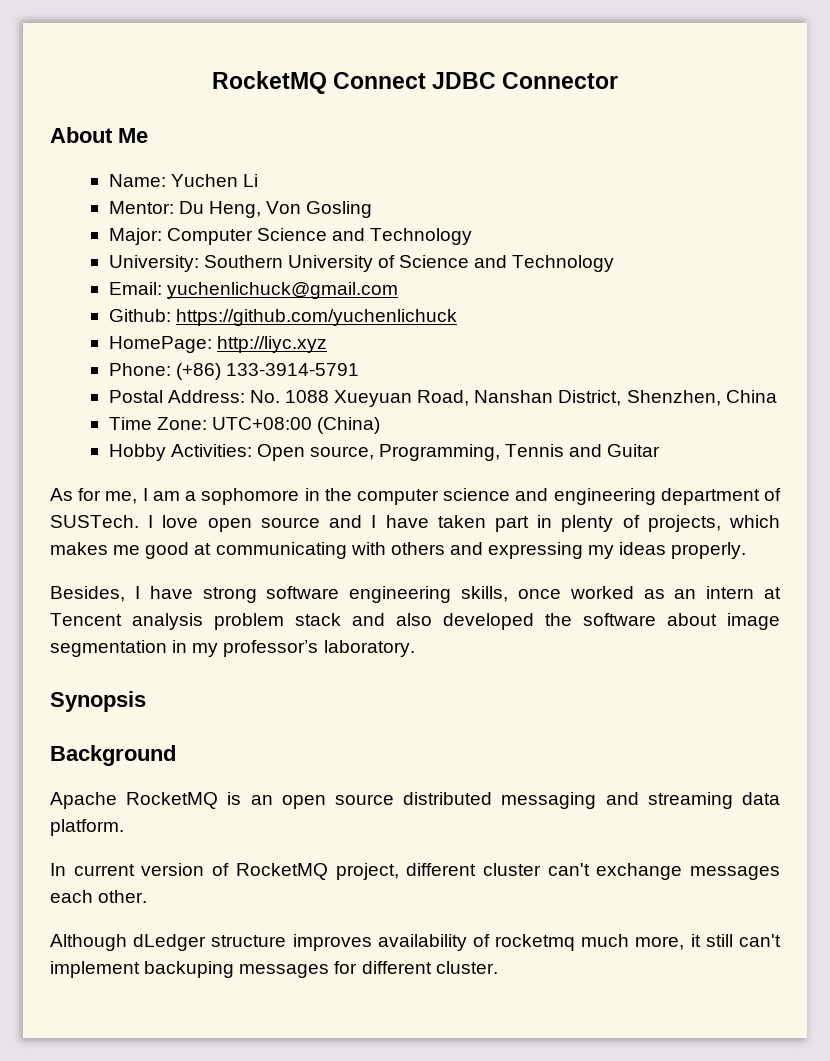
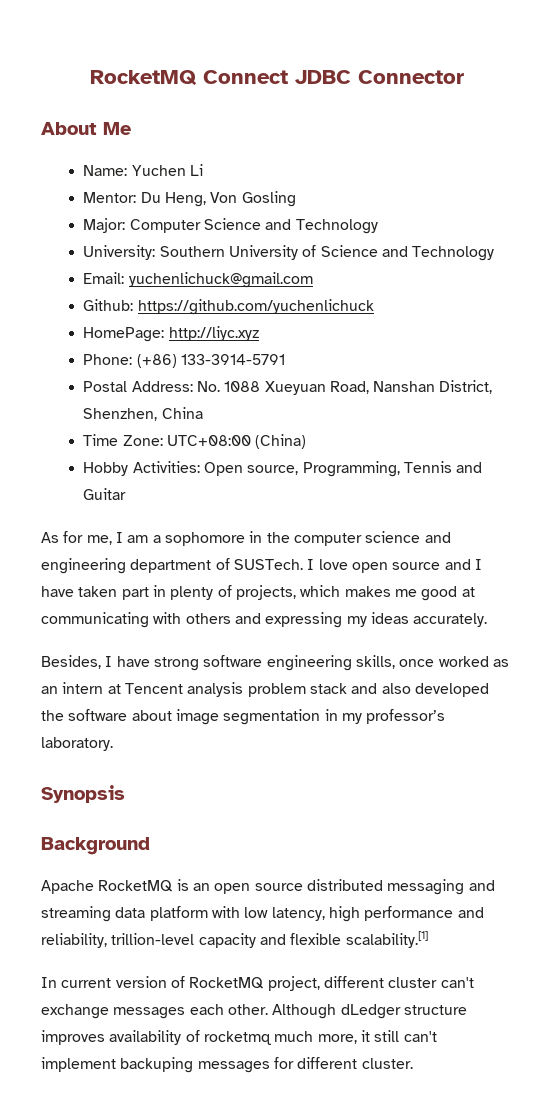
[671,542,747,559] properly. -> [413,613,488,627] accurately.
[50,819,124,836] platform. -> [149,906,484,922] [41,931,428,948] platform with low latency, high performance and reliability, trillion-level capacity and flexible scalability.[1]
(148, 896) // -> (268, 1009) none

